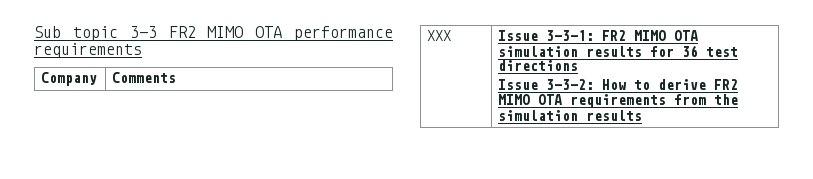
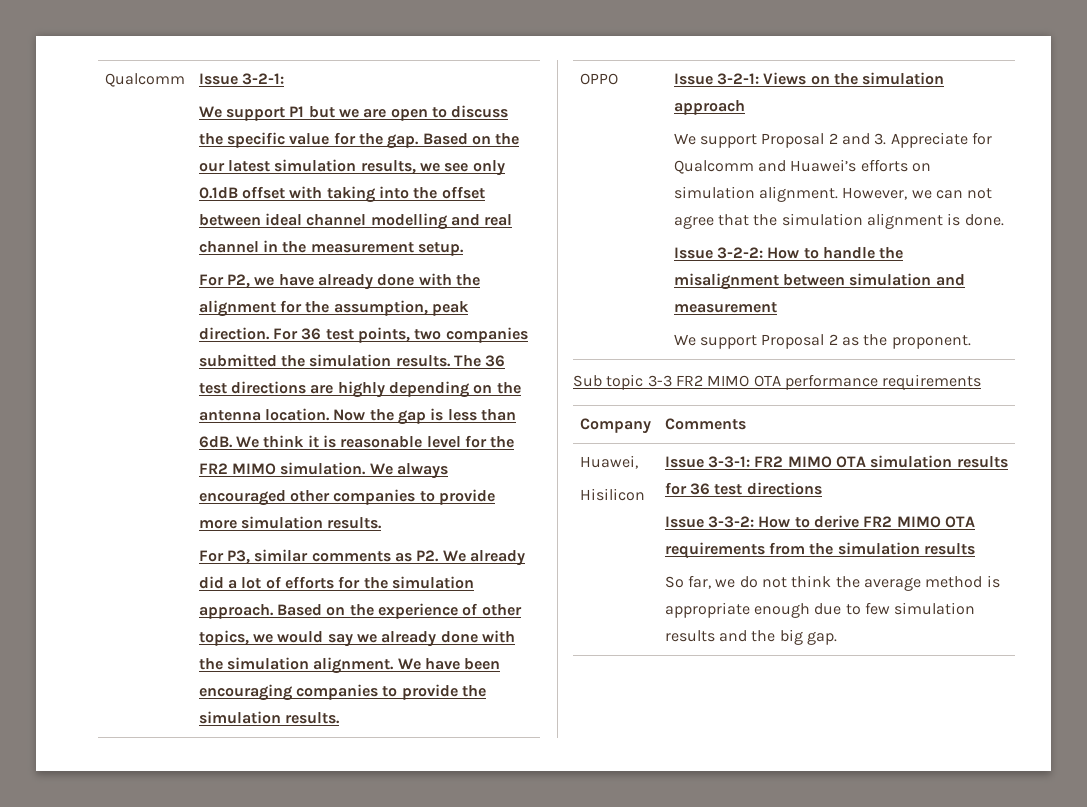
(34, 32) none -> [104,73,185,87] [198,73,285,85] [198,105,509,121] [198,132,520,149] [198,159,505,176] [198,186,485,203] [198,213,513,230] [198,240,465,256] [198,273,480,290] [198,300,470,317] [198,327,528,343] [198,354,506,367] [198,381,521,398] [198,408,516,425] [198,435,515,448] [198,462,449,479] [198,489,496,506] [198,516,383,529] [198,549,525,566] [198,576,474,589] [198,603,522,619] [198,630,515,647] [198,657,501,674] [198,684,487,701] [198,711,341,724] [579,73,618,85] [673,72,945,85] [673,100,745,115] [673,132,992,148] [673,159,932,174] [673,186,993,202] [673,213,1004,229] [673,247,904,259] [673,273,965,290] [673,302,777,313] [673,334,971,349] Qualcomm | Issue 3-2-1: // We support P1 but we are open to discuss the specific value for the gap. Based on the our latest simulation results, we see only 0.1dB offset with taking into the offset between ideal channel modelling and real channel in the measurement setup. // For P2, we have already done with the alignment for the assumption, peak direction. For 36 test points, two companies submitted the simulation results. The 36 test directions are highly depending on the antenna location. Now the gap is less than 6dB. We think it is reasonable level for the FR2 MIMO simulation. We always encouraged other companies to provide more simulation results. // For P3, similar comments as P2. We already did a lot of efforts for the simulation approach. Based on the experience of other topics, we would say we already done with the simulation alignment. We have been encouraging companies to provide the simulation results. // OPPO | Issue 3-2-1: Views on the simulation approach // We support Proposal 2 and 3. Appreciate for Qualcomm and Huawei’s efforts on simulation alignment. However, we can not agree that the simulation alignment is done. // Issue 3-2-2: How to handle the misalignment between simulation and measurement // We support Proposal 2 as the proponent. //
[427,30,452,41] XXX -> [579,455,638,469] [579,488,645,501] Huawei, // Hisilicon
(643, 115) none -> [664,575,1000,591] [664,602,976,618] [664,629,838,645] // So far, we do not think the average method is appropriate enough due to few simulation results and the big gap.

